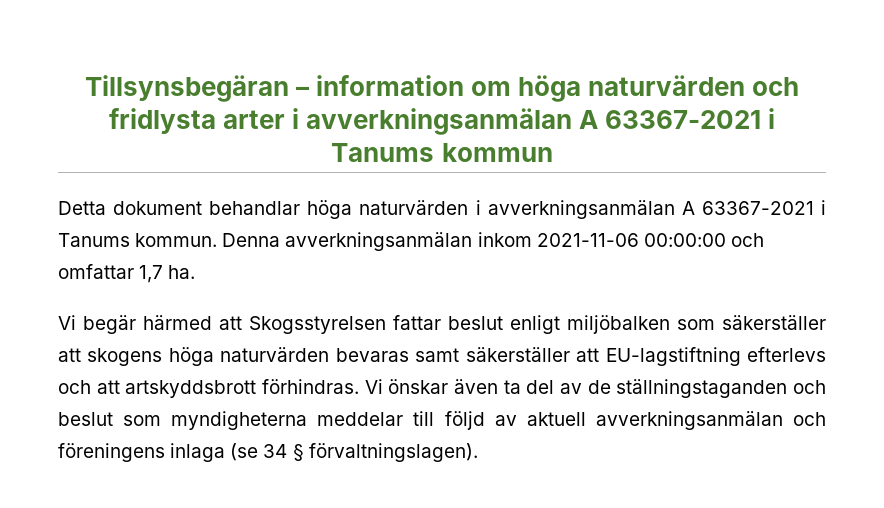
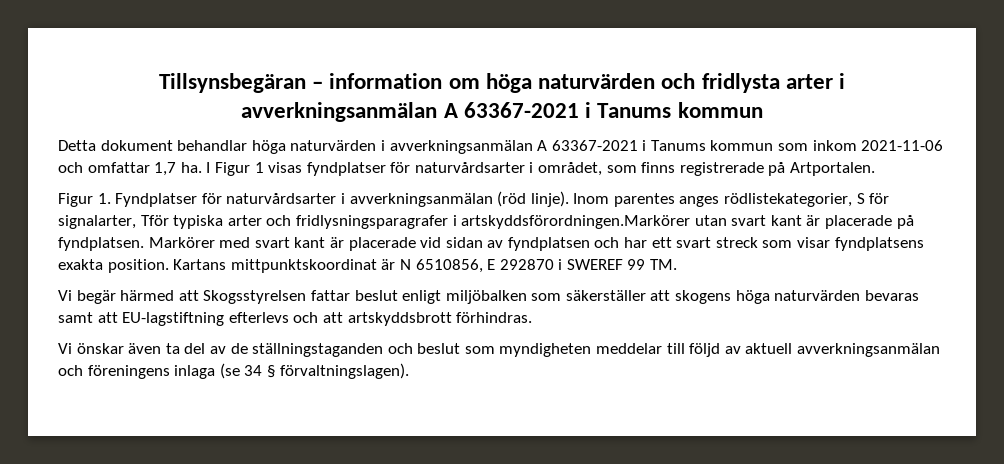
[135,232,473,251] kommun. Denna avverkningsanmälan -> [710,140,809,151] kommun som
[643,233,726,247] 00:00:00 -> (944, 145) none
(196, 272) none -> [206,162,876,176] [58,191,890,207] [58,215,914,229] [58,237,924,251] [58,259,678,273] I Figur 1 visas fyndplatser för naturvårdsarter i området, som finns registrerade på Artportalen. // Figur 1. Fyndplatser för naturvårdsarter i avverkningsanmälan (röd linje). Inom parentes anges rödlistekategorier, S för signalarter, Tför typiska arter och fridlysningsparagrafer i artskyddsförordningen.Markörer utan svart kant är placerade på fyndplatsen. Markörer med svart kant är placerade vid sidan av fyndplatsen och har ett svart streck som visar fyndplatsens exakta position. Kartans mittpunktskoordinat är N 6510856, E 292870 i SWEREF 99 TM.
[465,347,570,362] säkerställer -> (93, 317) none
(359, 386) none -> (533, 317) //
[171,411,308,430] myndigheterna -> [499,343,592,357] myndigheten

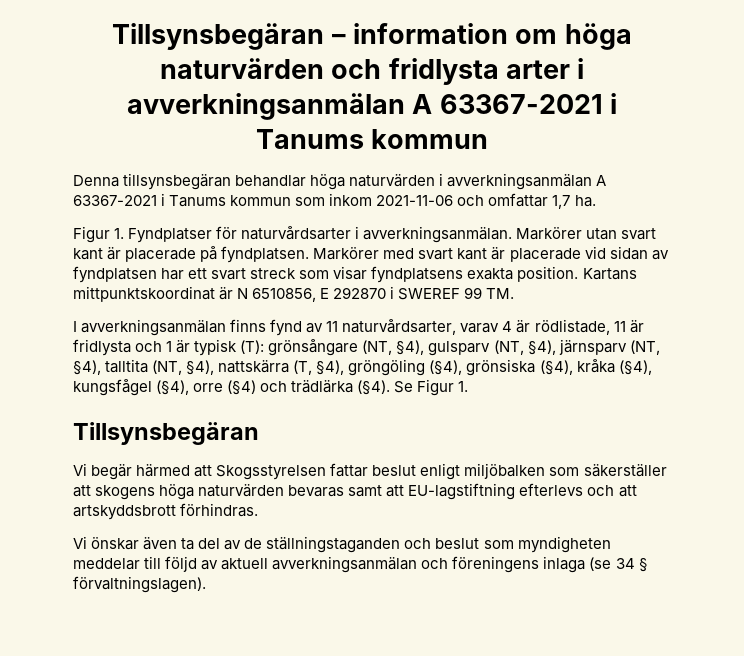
[58,140,173,151] Detta dokument -> [73,173,232,190] Denna tillsynsbegäran
[206,162,876,176] I Figur 1 visas fyndplatser för naturvårdsarter i området, som finns registrerade på Artportalen. -> (596, 201) none
[349,191,890,207] [58,215,691,229] avverkningsanmälan (röd linje). Inom parentes anges rödlistekategorier, S för signalarter, Tför typiska arter och fridlysningsparagrafer i artskyddsförordningen.Markörer -> [363,226,583,243] avverkningsanmälan. Markörer
[594,237,620,248] och -> (157, 274) none
(678, 264) none -> [73,319,644,336] [73,339,660,356] [73,359,652,376] [73,379,469,396] [73,422,259,445] // I avverkningsanmälan finns fynd av 11 naturvårdsarter, varav 4 är rödlistade, 11 är fridlysta och 1 är typisk (T): grönsångare (NT, §4), gulsparv (NT, §4), järnsparv (NT, §4), talltita (NT, §4), nattskärra (T, §4), gröngöling (§4), grönsiska (§4), kråka (§4), kungsfågel (§4), orre (§4) och trädlärka (§4). Se Figur 1. // Tillsynsbegäran

